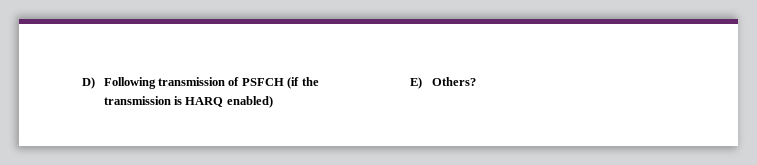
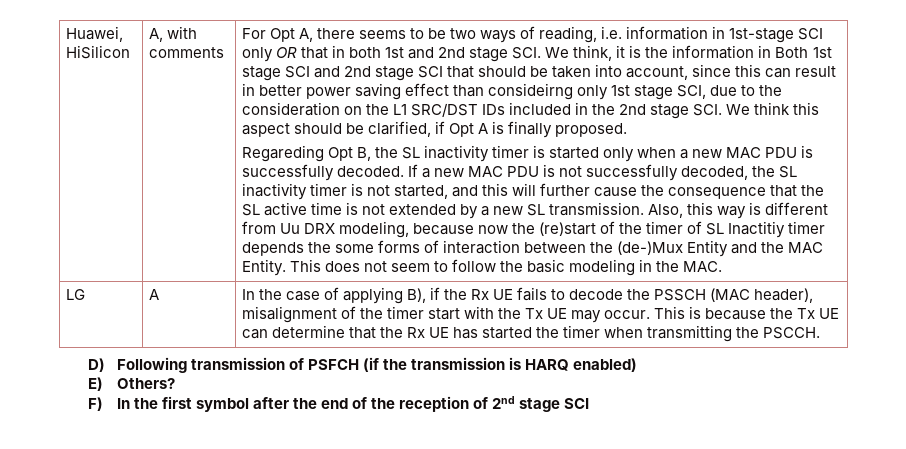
(82, 83) none -> [65,26,123,42] [65,45,130,59] [148,26,197,42] [148,47,224,58] [241,26,824,43] [241,45,832,62] [241,64,837,81] [241,83,783,100] [241,102,820,119] [241,121,628,138] [241,145,814,162] [241,164,798,181] [241,183,825,200] [241,202,829,219] [241,221,826,238] [241,240,824,257] [241,259,723,276] [65,289,85,300] [148,289,159,300] [241,287,814,304] [241,306,840,323] [241,325,821,342] Huawei, HiSilicon | A, with comments | For Opt A, there seems to be two ways of reading, i.e. information in 1st-stage SCI only OR that in both 1st and 2nd stage SCI. We think, it is the information in Both 1st stage SCI and 2nd stage SCI that should be taken into account, since this can result in better power saving effect than consideirng only 1st stage SCI, due to the consideration on the L1 SRC/DST IDs included in the 2nd stage SCI. We think this aspect should be clarified, if Opt A is finally proposed. // Regareding Opt B, the SL inactivity timer is started only when a new MAC PDU is successfully decoded. If a new MAC PDU is not successfully decoded, the SL inactivity timer is not started, and this will further cause the consequence that the SL active time is not extended by a new SL transmission. Also, this way is different from Uu DRX modeling, because now the (re)start of the timer of SL Inactitiy timer depends the some forms of interaction between the (de-)Mux Entity and the MAC Entity. This does not seem to follow the basic modeling in the MAC. // LG | A | In the case of applying B), if the Rx UE fails to decode the PSSCH (MAC header), misalignment of the timer start with the Tx UE may occur. This is because the Tx UE can determine that the Rx UE has started the timer when transmitting the PSCCH. //
(476, 81) none -> [87,396,590,412] // F) In the first symbol after the end of the reception of 2nd stage SCI

